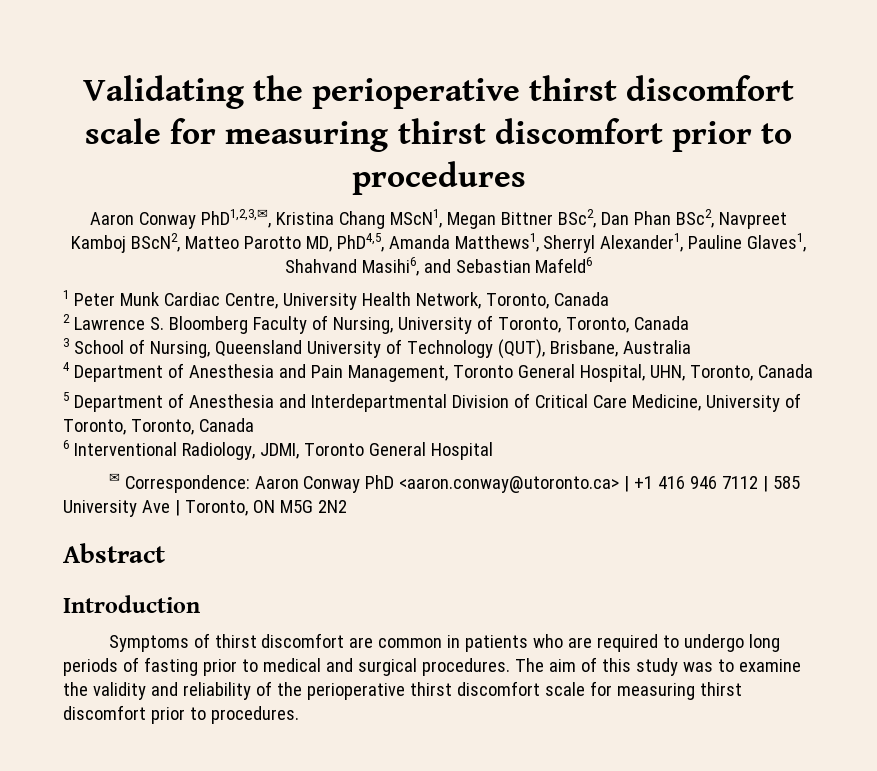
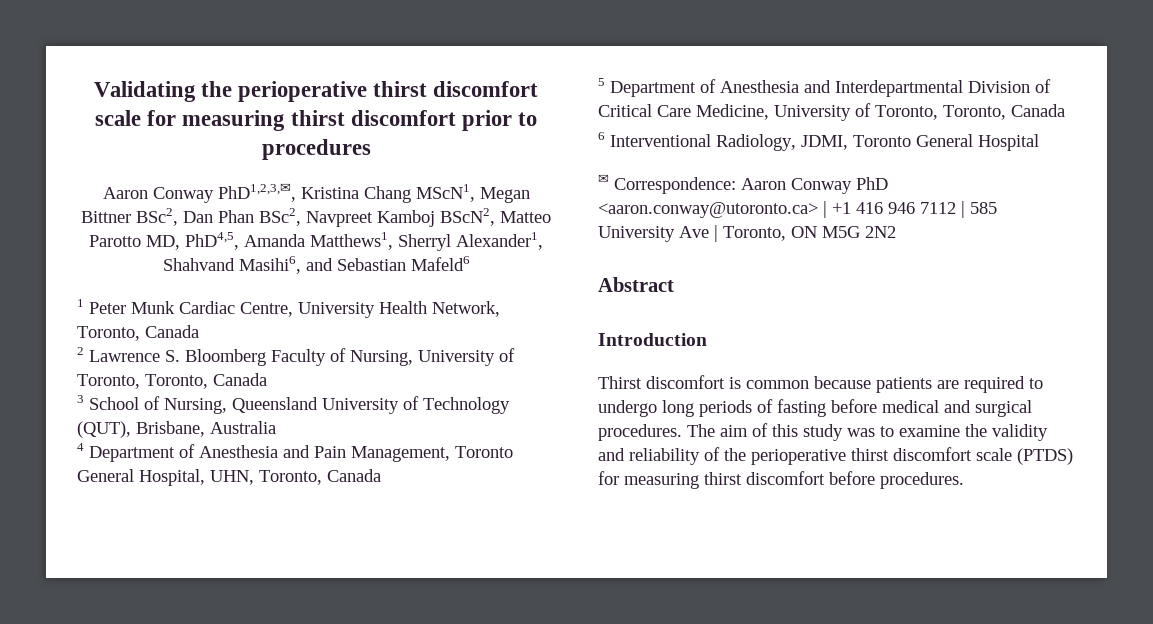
[688,233,807,252] Pauline Glaves1, -> (543, 241) none
[108,633,564,652] Symptoms of thirst discomfort are common in patients who -> [598,375,932,393] Thirst discomfort is common because patients
[202,659,258,676] prior to -> [831,399,877,413] before
[589,681,742,700] [63,705,206,724] for measuring thirst discomfort prior to -> [1017,448,1073,465] [598,471,875,489] (PTDS) for measuring thirst discomfort before

